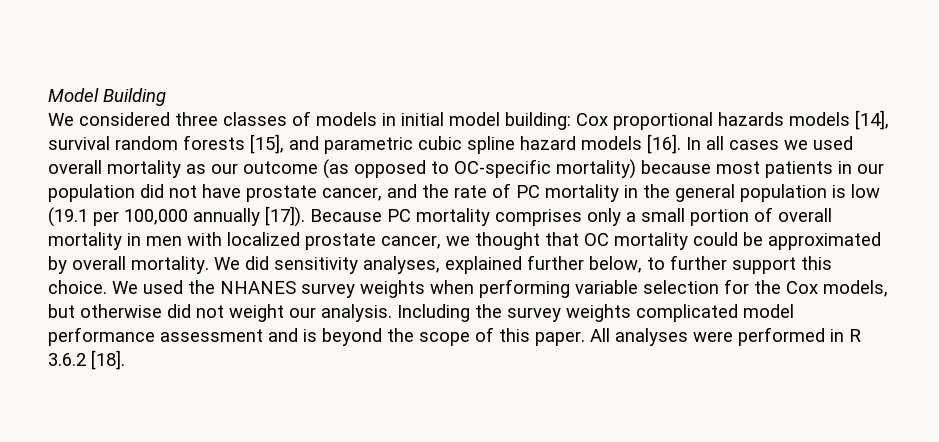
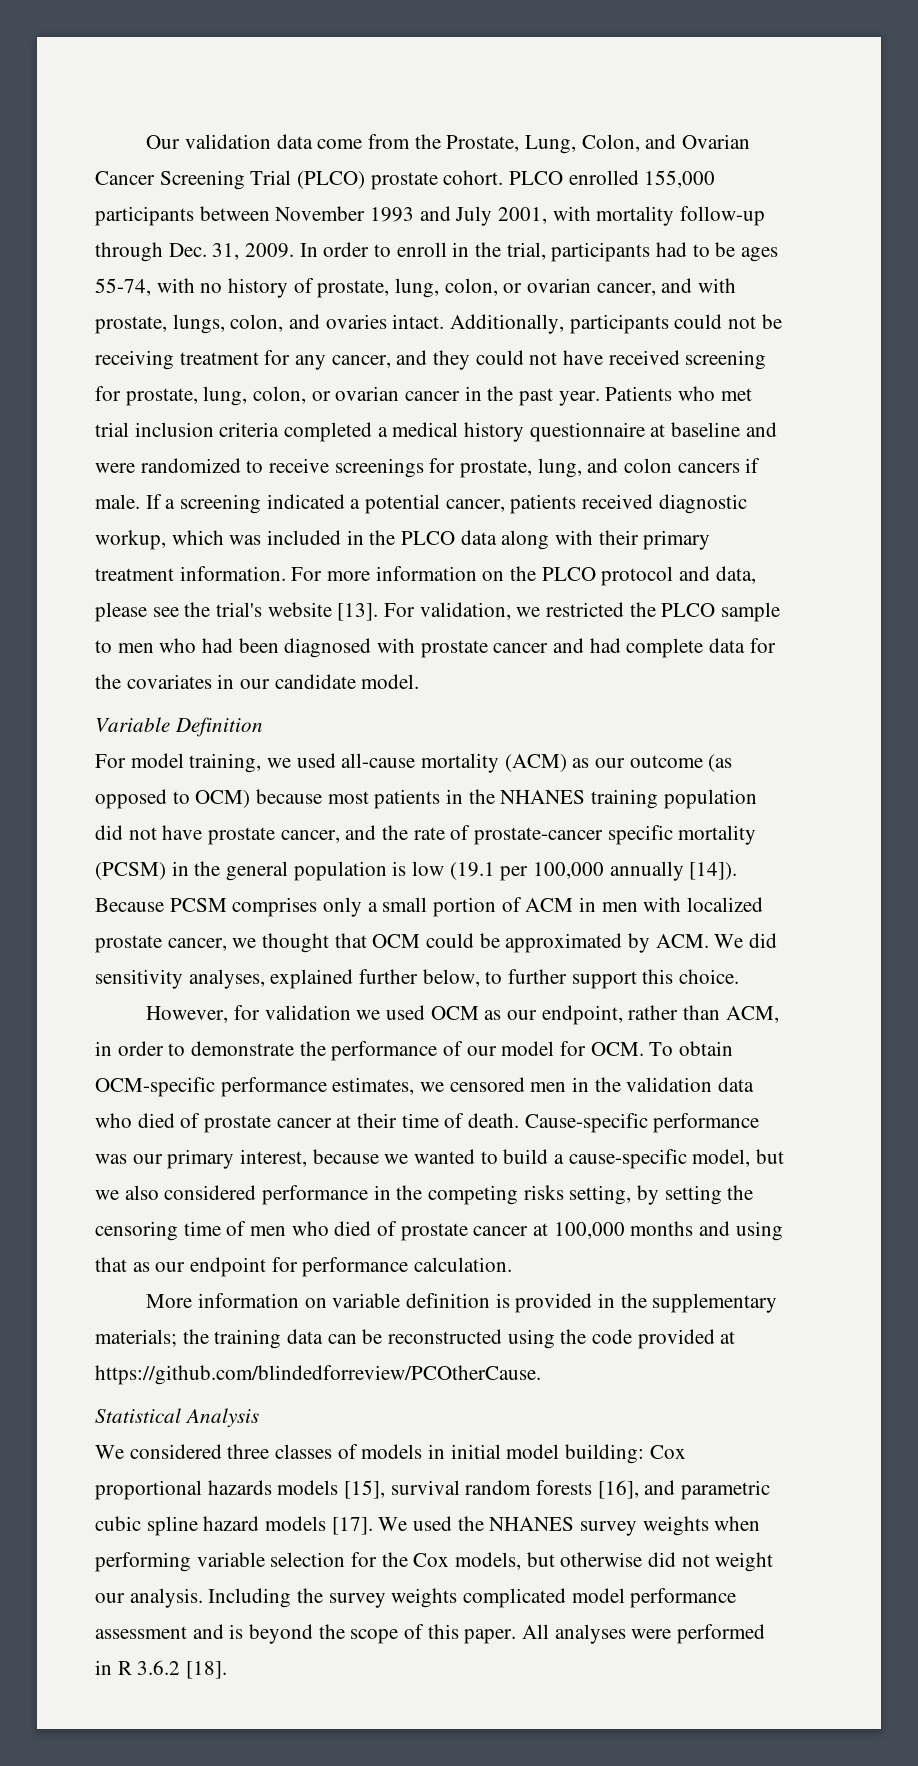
[48,88,166,106] Model Building -> [146,134,750,154] [95,170,716,190] [95,206,766,226] [95,242,779,262] [95,278,737,298] [95,314,782,334] [95,350,767,370] [95,386,752,406] [95,422,777,442] [95,458,761,478] [95,494,747,514] [95,530,711,550] [95,566,756,586] [95,602,781,622] [95,638,776,658] [95,674,420,689] [95,717,263,737] [95,753,733,773] [95,789,757,809] [95,825,757,845] [95,861,738,881] [95,897,764,917] [95,933,778,953] [95,969,740,989] [146,1005,779,1025] [95,1041,734,1061] [95,1077,755,1097] [95,1113,760,1133] [95,1149,785,1169] [95,1185,754,1205] [95,1221,783,1241] [95,1257,513,1277] [146,1293,778,1313] [95,1329,736,1349] [95,1365,541,1385] [95,1408,259,1428] Our validation data come from the Prostate, Lung, Colon, and Ovarian Cancer Screening Trial (PLCO) prostate cohort. PLCO enrolled 155,000 participants between November 1993 and July 2001, with mortality follow-up through Dec. 31, 2009. In order to enroll in the trial, participants had to be ages 55-74, with no history of prostate, lung, colon, or ovarian cancer, and with prostate, lungs, colon, and ovaries intact. Additionally, participants could not be receiving treatment for any cancer, and they could not have received screening for prostate, lung, colon, or ovarian cancer in the past year. Patients who met trial inclusion criteria completed a medical history questionnaire at baseline and were randomized to receive screenings for prostate, lung, and colon cancers if male. If a screening indicated a potential cancer, patients received diagnostic workup, which was included in the PLCO data along with their primary treatment information. For more information on the PLCO protocol and data, please see the trial's website [13]. For validation, we restricted the PLCO sample to men who had been diagnosed with prostate cancer and had complete data for the covariates in our candidate model. // Variable Definition // For model training, we used all-cause mortality (ACM) as our outcome (as opposed to OCM) because most patients in the NHANES training population did not have prostate cancer, and the rate of prostate-cancer specific mortality (PCSM) in the general population is low (19.1 per 100,000 annually [14]). Because PCSM comprises only a small portion of ACM in men with localized prostate cancer, we thought that OCM could be approximated by ACM. We did sensitivity analyses, explained further below, to further support this choice. // However, for validation we used OCM as our endpoint, rather than ACM, in order to demonstrate the performance of our model for OCM. To obtain OCM-specific performance estimates, we censored men in the validation data who died of prostate cancer at their time of death. Cause-specific performance was our primary interest, because we wanted to build a cause-specific model, but we also considered performance in the competing risks setting, by setting the censoring time of men who died of prostate cancer at 100,000 months and using that as our endpoint for performance calculation. // More information on variable definition is provided in the supplementary materials; the training data can be reconstructed using the code provided at https://github.com/blindedforreview/PCOtherCause. // Statistical Analysis
[855,110,889,130] [14], -> [344,1480,386,1499] [15],
[250,134,284,154] [15], -> [597,1480,639,1499] [16],
[647,134,853,154] [48,159,884,179] [48,183,880,202] [48,206,832,227] [48,232,881,250] [48,255,832,274] [48,280,107,294] [16]. In all cases we used overall mortality as our outcome (as opposed to OC-specific mortality) because most patients in our population did not have prostate cancer, and the rate of PC mortality in the general population is low (19.1 per 100,000 annually [17]). Because PC mortality comprises only a small portion of overall mortality in men with localized prostate cancer, we thought that OC mortality could be approximated by overall mortality. We did sensitivity analyses, explained further below, to further support this choice. -> [331,1517,373,1535] [17].

